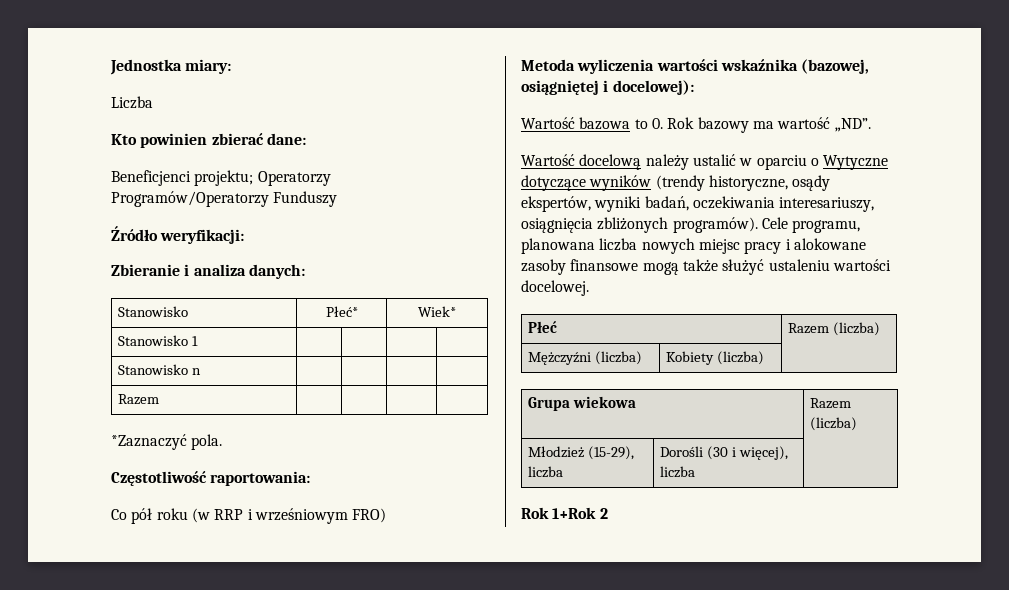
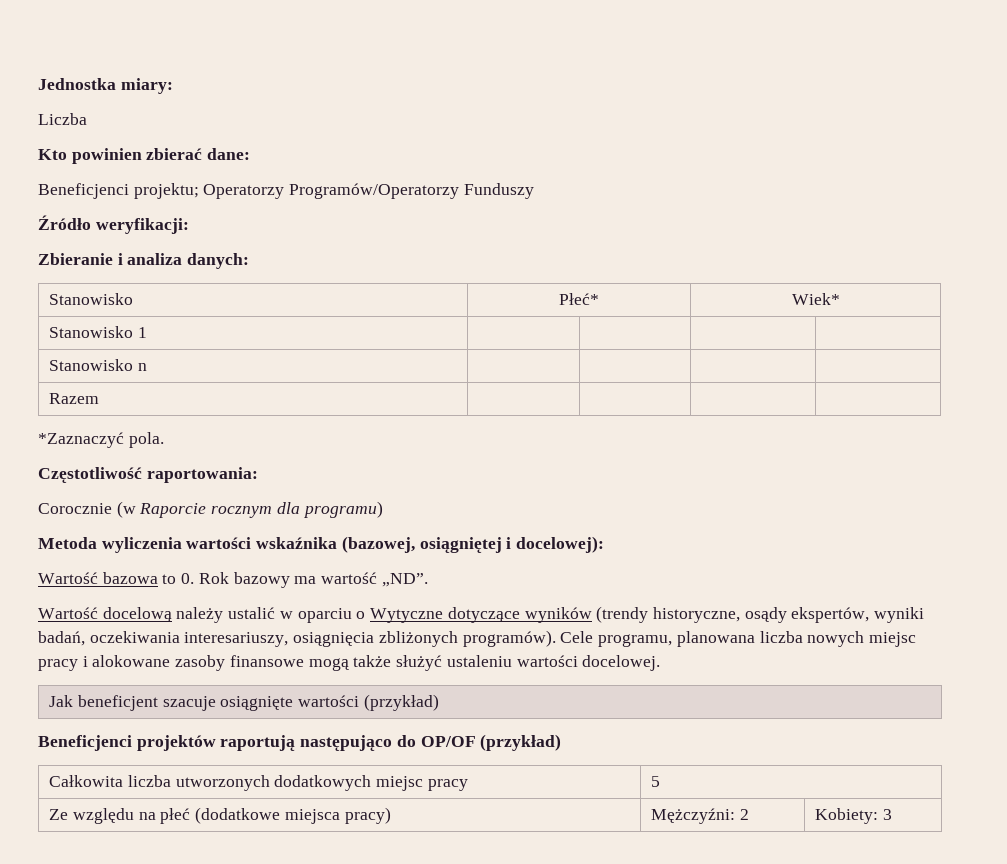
[111,508,387,524] Co pół roku (w RRP i wrześniowym FRO) -> [38,501,383,518] Corocznie (w Raporcie rocznym dla programu)
[528,321,558,333] [788,322,881,336] [528,351,643,365] [666,351,765,365] [528,396,637,411] [810,398,852,409] [810,417,858,431] [528,446,635,460] [528,466,564,478] [660,446,788,460] [660,466,696,478] [521,507,608,519] Płeć | Razem (liczba) // Mężczyźni (liczba) | Kobiety (liczba) | // Grupa wiekowa | Razem (liczba) // Młodzież (15-29), liczba | Dorośli (30 i więcej), liczba | // Rok 1+Rok 2 -> [49,694,439,711] [38,734,562,751] [49,775,468,791] [651,776,661,787] [49,807,391,824] [651,808,749,824] [815,808,892,824] Jak beneficjent szacuje osiągnięte wartości (przykład) // Beneficjenci projektów raportują następująco do OP/OF (przykład) // Całkowita liczba utworzonych dodatkowych miejsc pracy | 5 // Ze względu na płeć (dodatkowe miejsca pracy) | Mężczyźni: 2 | Kobiety: 3

